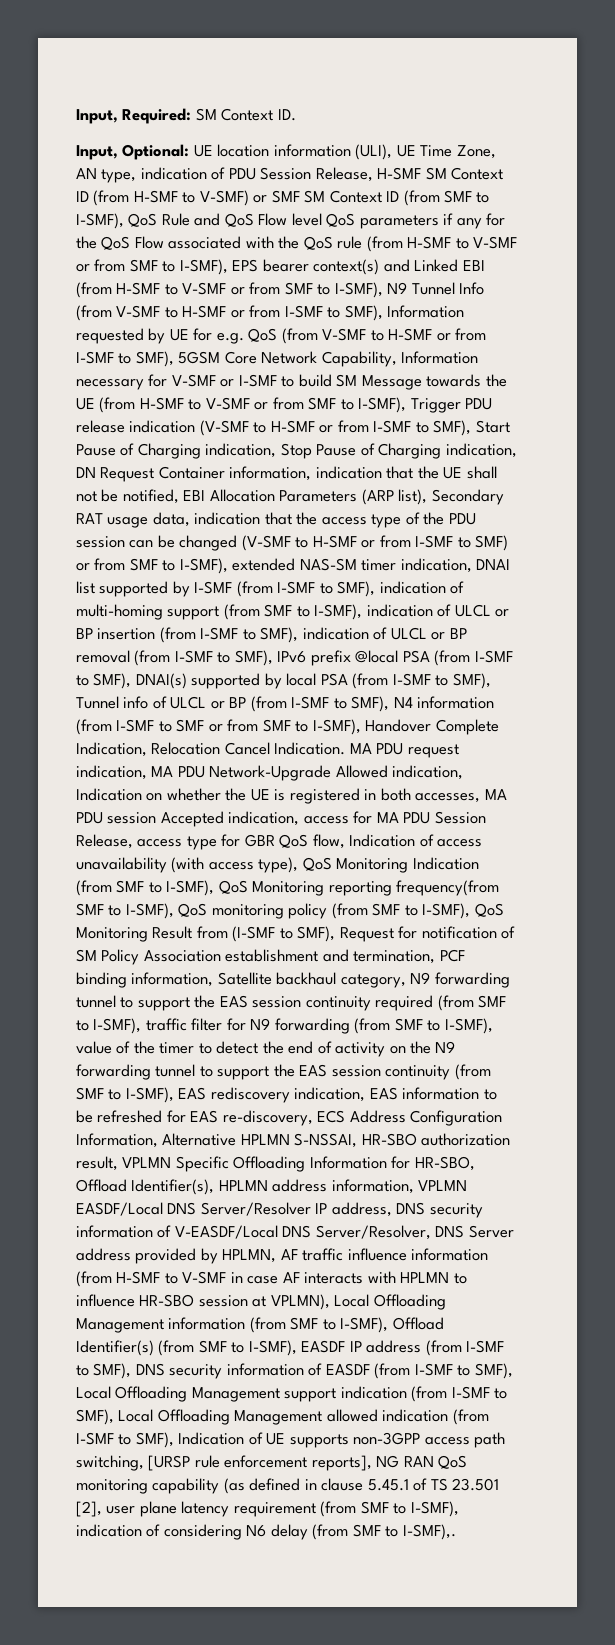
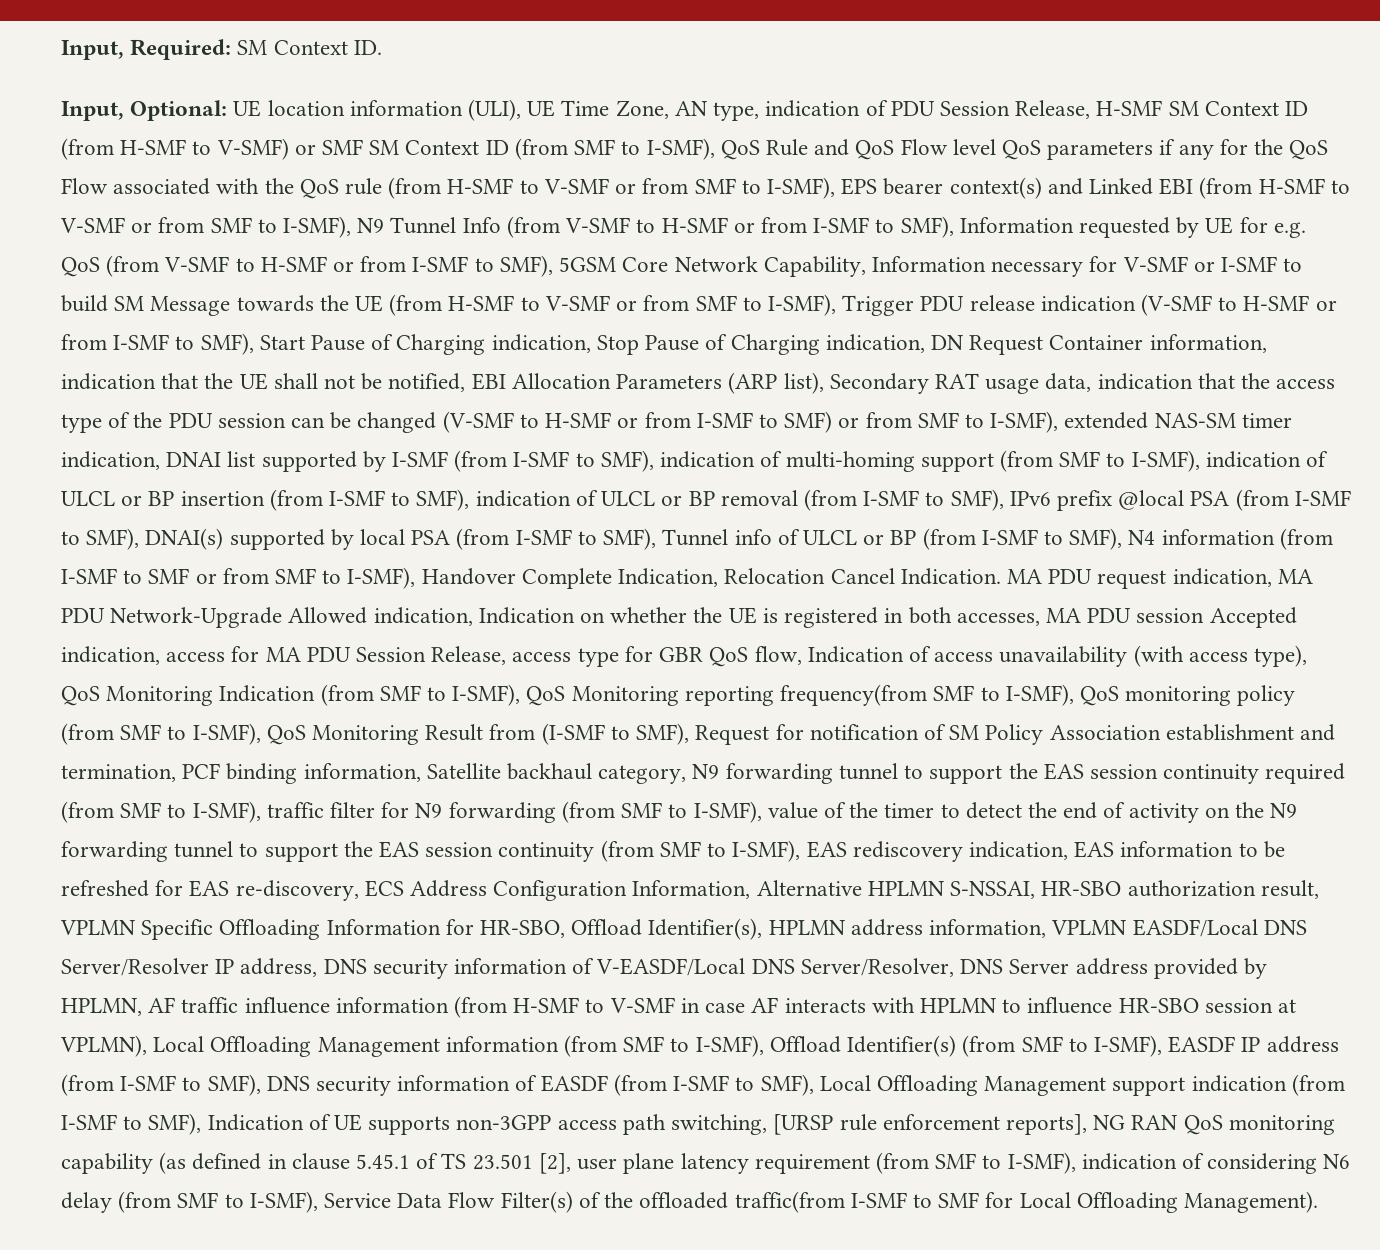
[118,1409,489,1425] [76,1432,174,1448] Local Offloading Management allowed indication (from I-SMF to SMF), -> (202, 1124) none
[402,1524,456,1540] I-SMF),. -> [249,1191,1318,1213] I-SMF), Service Data Flow Filter(s) of the offloaded traffic(from I-SMF to SMF for Local Offloading Management).

